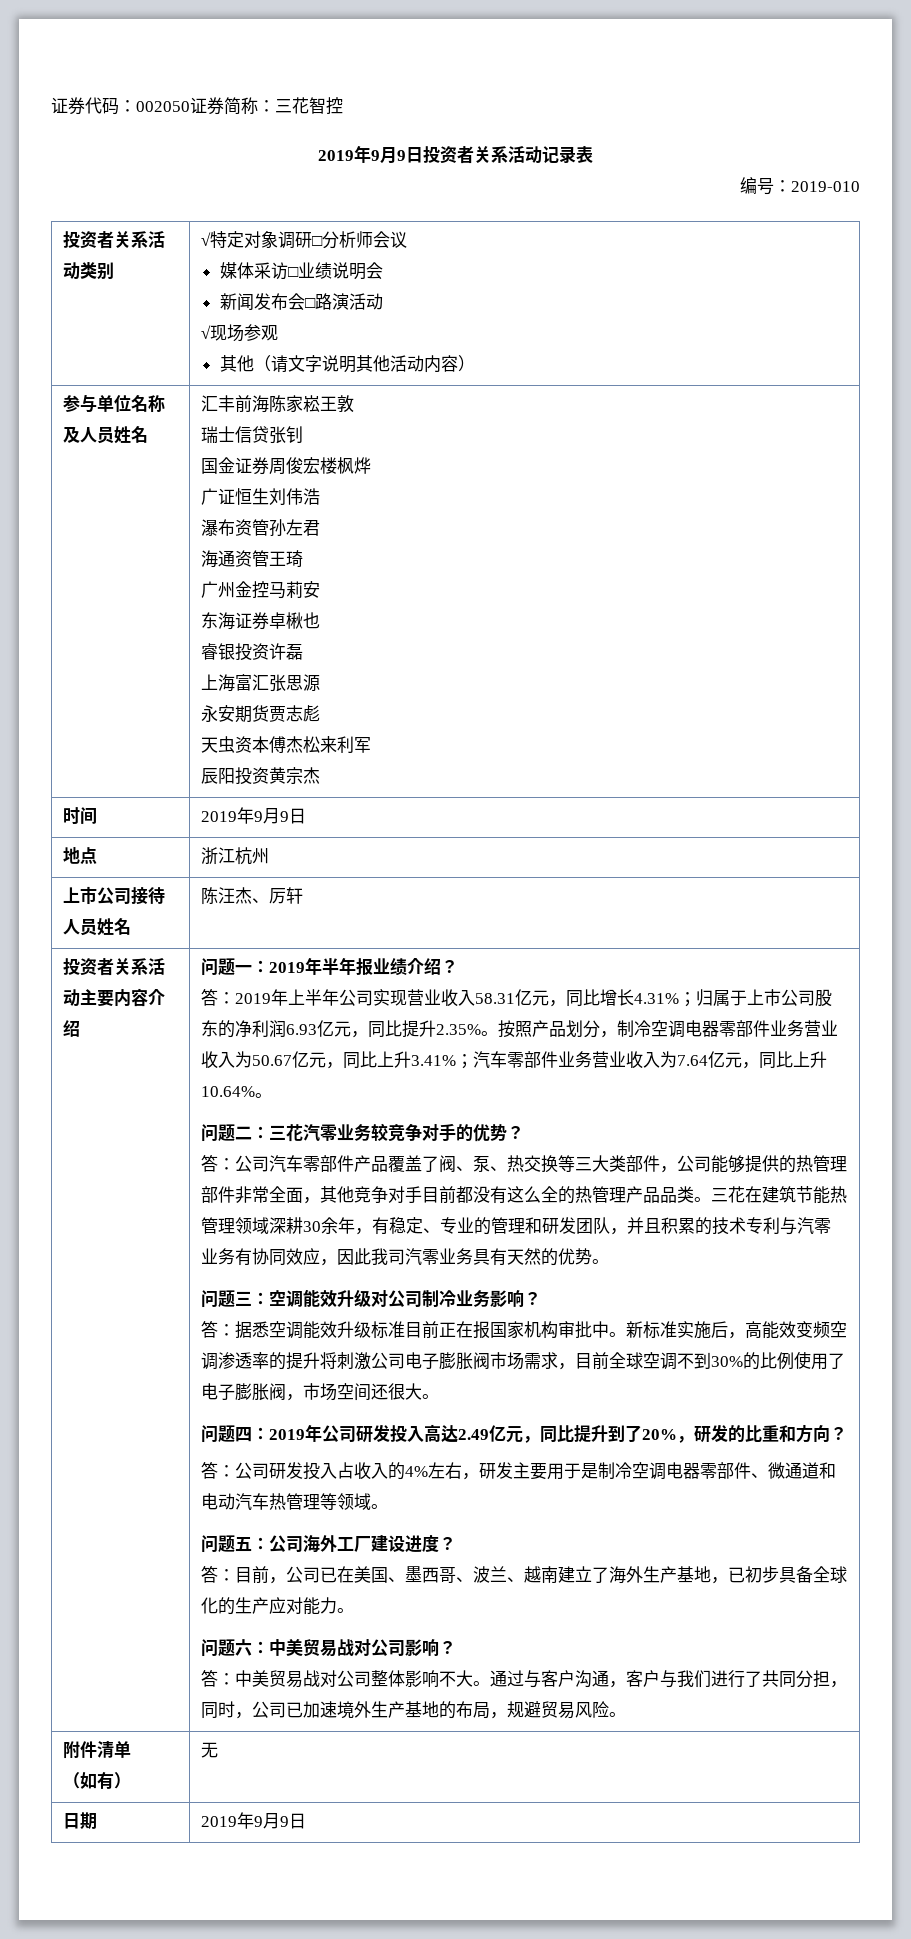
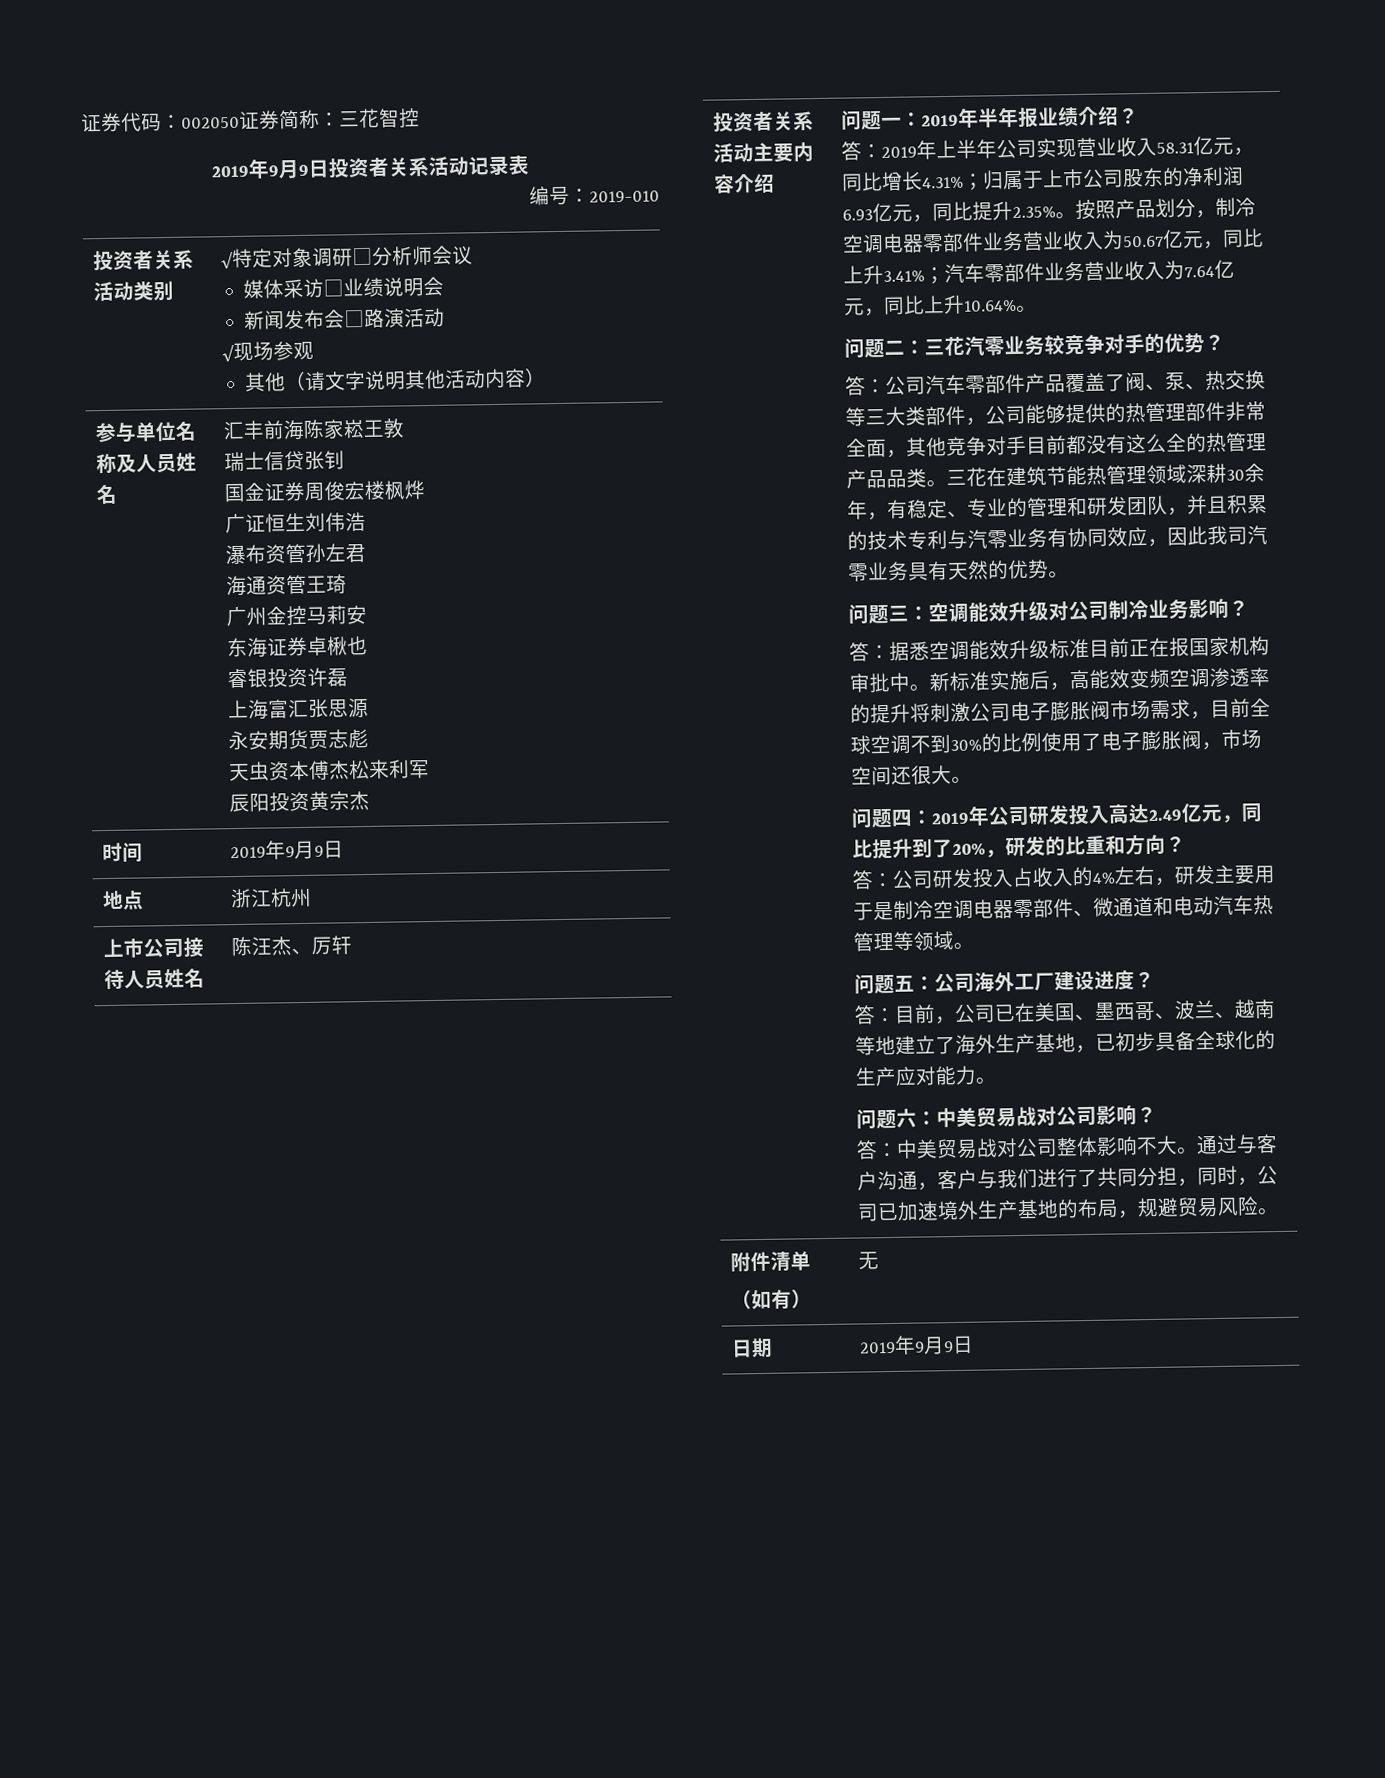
(559, 1574) none -> [855,1035,897,1056] 等地

